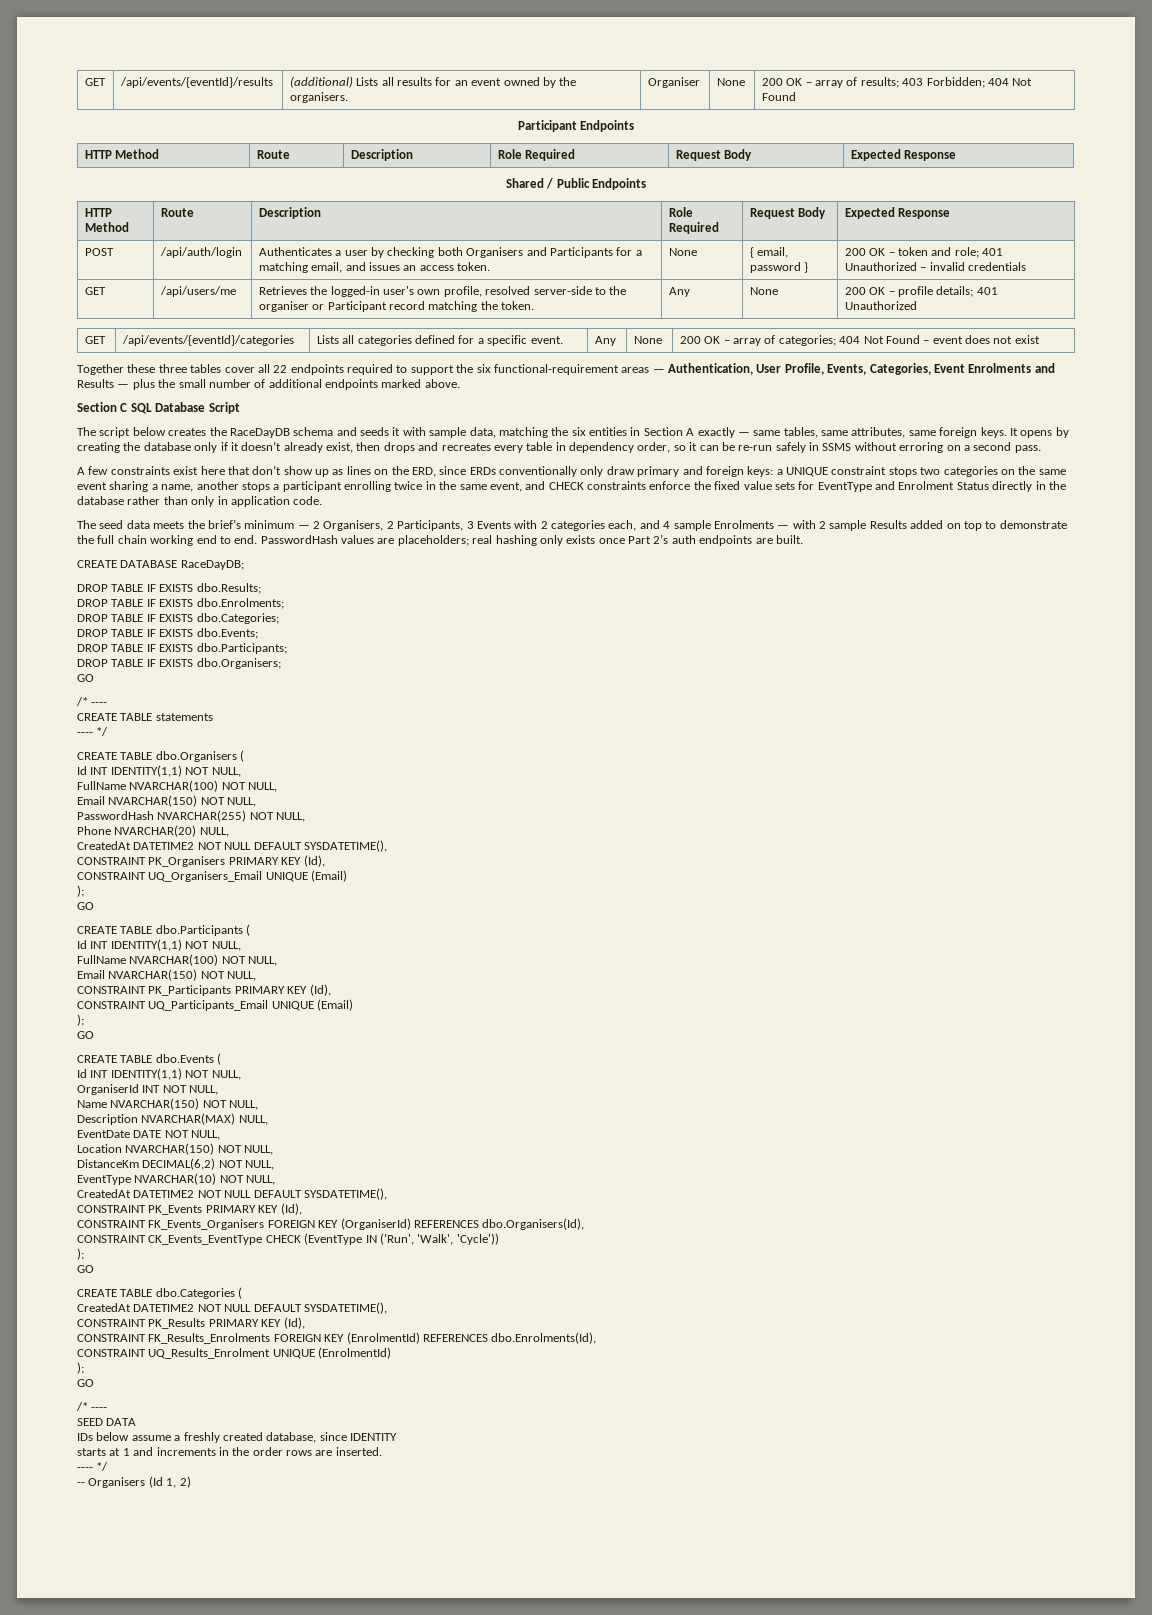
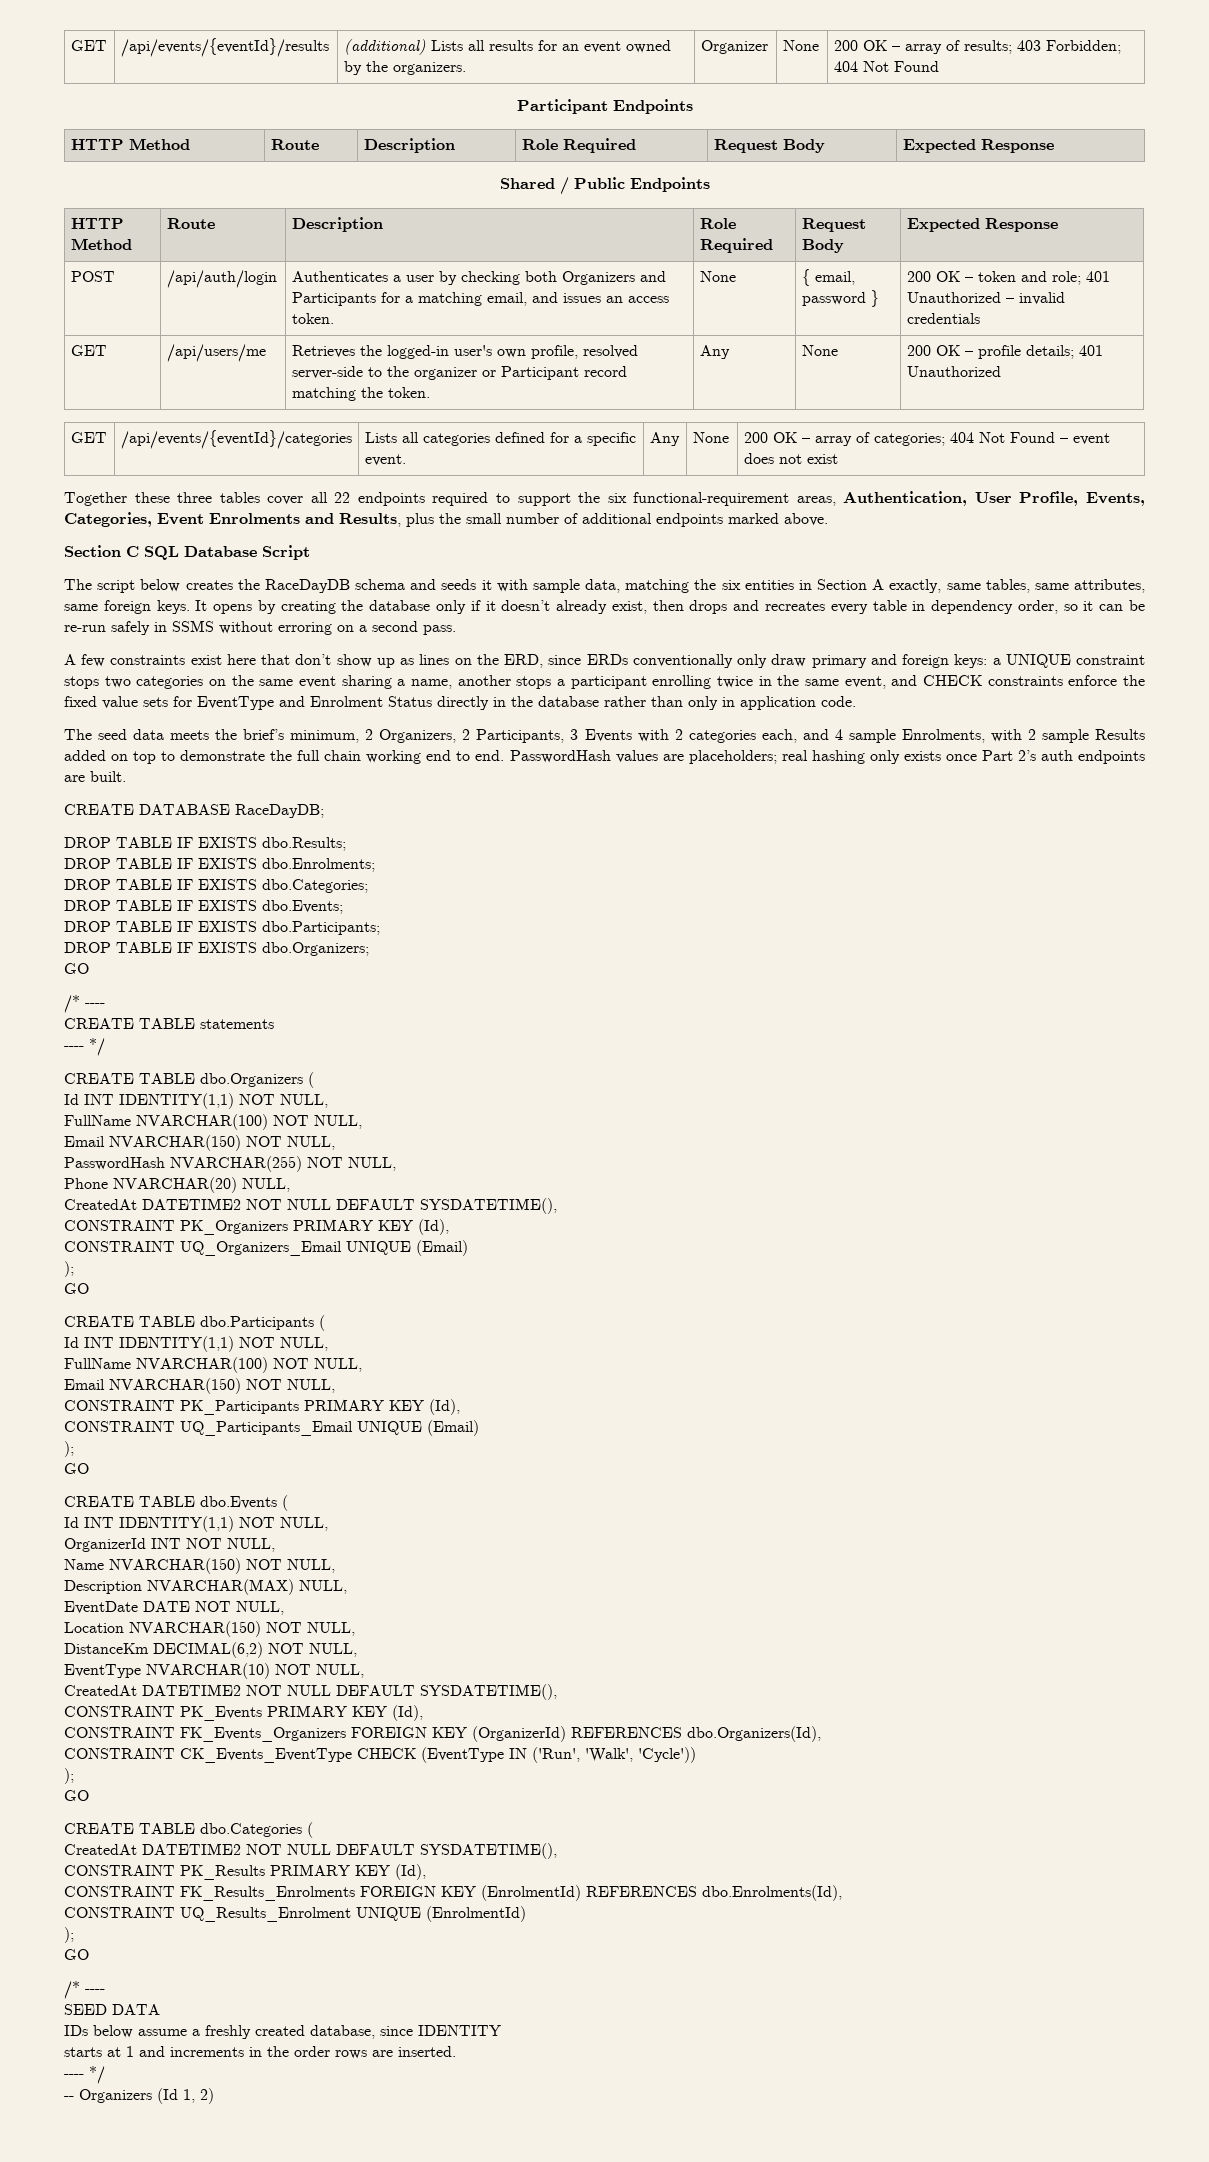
[289,92,348,103] [647,77,700,88] organisers. | Organiser -> [392,62,466,75] [700,40,768,54] organizers. | Organizer
[466,247,524,258] Organisers -> [561,271,635,285] Organizers
[258,301,309,312] organiser -> [413,367,477,380] organizer
[621,367,665,373] areas — -> [796,496,836,506] areas,
[77,379,130,388] Results — -> [339,513,401,527] Results,
[697,427,750,438] exactly — -> [889,579,942,593] exactly,
[244,520,384,531] minimum — 2 Organisers, -> [290,729,457,743] minimum, 2 Organizers,
[713,520,790,529] Enrolments — -> [901,729,985,743] Enrolments,
[196,658,281,669] dbo.Organisers; -> [262,942,369,956] dbo.Organizers;
[155,751,237,762] dbo.Organisers -> [200,1073,303,1087] dbo.Organizers
[148,855,325,867] [77,871,263,882] PK_Organisers PRIMARY KEY (Id), // CONSTRAINT UQ_Organisers_Email -> [180,1219,449,1235] [64,1241,342,1256] PK_Organizers PRIMARY KEY (Id), // CONSTRAINT UQ_Organizers_Email
[77,1084,139,1095] OrganiserId -> [64,1538,146,1552] OrganizerId
[148,1218,585,1230] FK_Events_Organisers FOREIGN KEY (OrganiserId) REFERENCES dbo.Organisers(Id), -> [180,1726,821,1742] FK_Events_Organizers FOREIGN KEY (OrganizerId) REFERENCES dbo.Organizers(Id),
[88,1477,146,1488] Organisers -> [79,2089,152,2103] Organizers

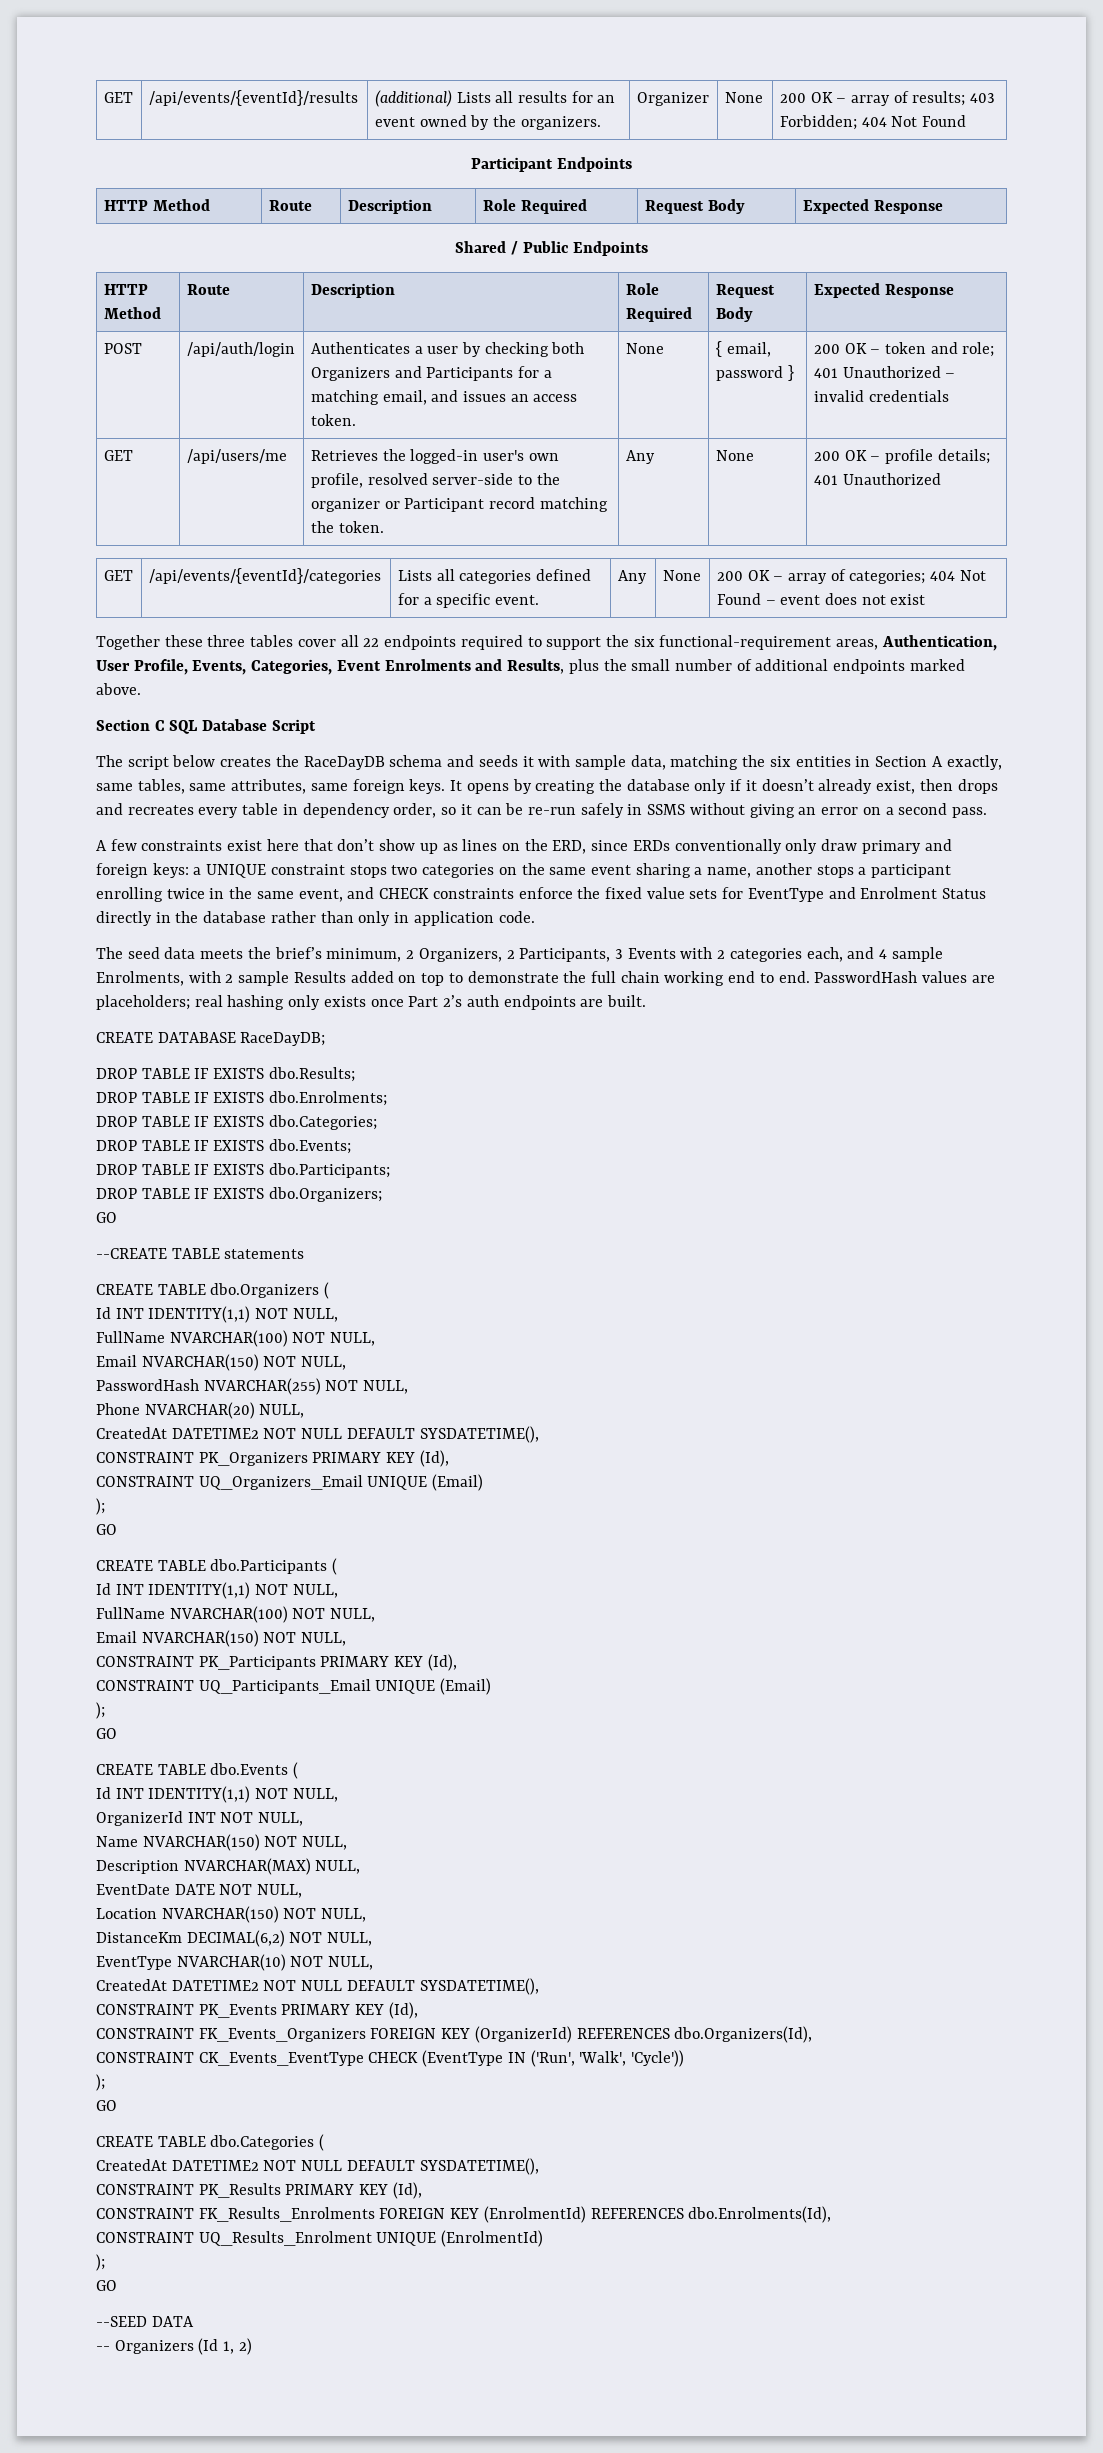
[278,622,332,635] erroring -> [749,804,859,818] giving an error
[64,995,105,1013] [64,1018,134,1029] /* ---- // CREATE -> [96,1248,167,1259] --CREATE
[64,1038,105,1056] // ---- */ -> (305, 1254) none
[64,1981,105,1999] [64,2004,160,2015] [64,2025,501,2039] [64,2046,456,2059] [64,2066,105,2084] /* ---- // SEED DATA // IDs below assume a freshly created database, since IDENTITY // starts at 1 and increments in the order rows are inserted. // ---- */ -> [96,2316,194,2327] --SEED DATA

